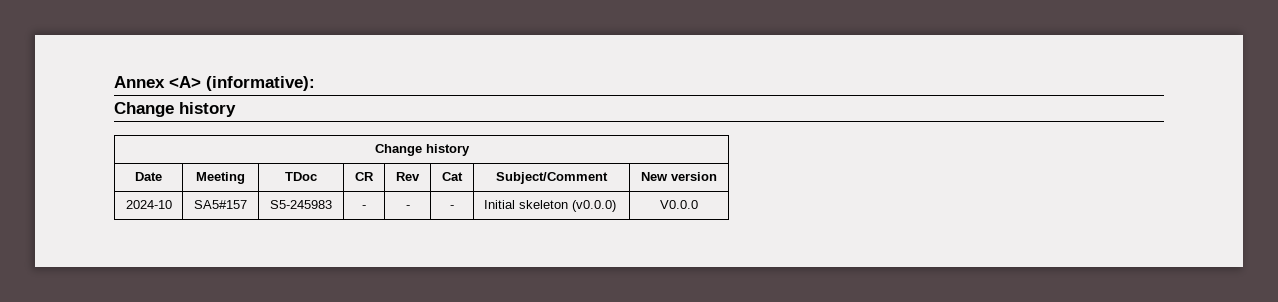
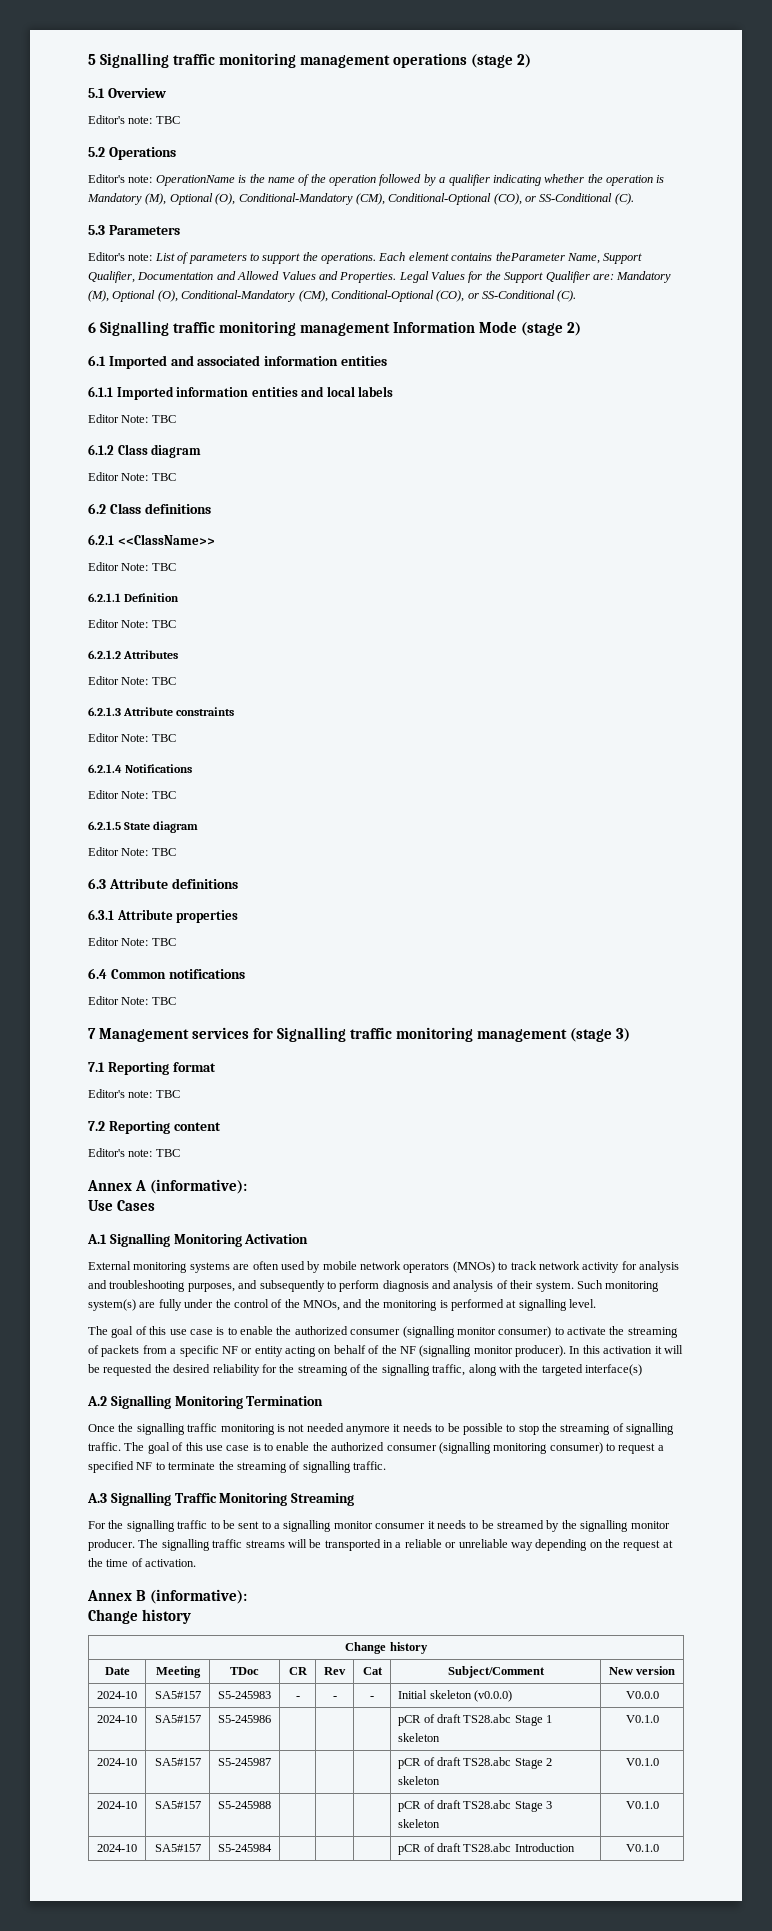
[114,76,201,88] Annex <A> -> [88,53,532,68] [88,88,166,98] [88,115,180,124] [88,147,176,160] [88,174,665,186] [87,193,634,205] [88,225,180,235] [88,252,643,264] [88,271,672,283] [88,290,577,302] [88,321,582,336] [88,355,387,369] [88,386,394,400] [88,414,176,423] [88,444,202,458] [88,472,176,481] [88,503,211,514] [88,534,215,545] [88,562,176,571] [88,593,180,602] [88,619,176,628] [88,650,179,659] [88,676,176,685] [88,707,235,716] [88,733,176,742] [88,764,193,773] [88,790,176,799] [88,821,199,833] [88,847,176,856] [88,878,238,889] [88,909,239,923] [88,937,176,946] [88,968,245,979] [88,996,176,1005] [88,1027,631,1042] [88,1062,216,1075] [88,1089,180,1098] [88,1121,221,1134] [88,1148,180,1157] [87,1179,248,1194] [88,1200,156,1211] [87,1233,309,1247] [88,1261,679,1273] [88,1280,660,1292] [88,1299,596,1311] [88,1326,678,1338] [88,1345,683,1357] [88,1364,642,1376] [87,1395,324,1409] [88,1423,675,1435] [88,1442,664,1454] [88,1461,386,1473] [87,1492,355,1506] [88,1520,670,1532] [88,1539,673,1551] [88,1558,197,1567] [87,1590,147,1601] 5 Signalling traffic monitoring management operations (stage 2) // 5.1 Overview // Editor's note: TBC // 5.2 Operations // Editor's note: OperationName is the name of the operation followed by a qualifier indicating whether the operation is Mandatory (M), Optional (O), Conditional-Mandatory (CM), Conditional-Optional (CO), or SS-Conditional (C). // 5.3 Parameters // Editor's note: List of parameters to support the operations. Each element contains theParameter Name, Support Qualifier, Documentation and Allowed Values and Properties. Legal Values for the Support Qualifier are: Mandatory (M), Optional (O), Conditional-Mandatory (CM), Conditional-Optional (CO), or SS-Conditional (C). // 6 Signalling traffic monitoring management Information Mode (stage 2) // 6.1 Imported and associated information entities // 6.1.1 Imported information entities and local labels // Editor Note: TBC // 6.1.2 Class diagram // Editor Note: TBC // 6.2 Class definitions // 6.2.1 <<ClassName>> // Editor Note: TBC // 6.2.1.1 Definition // Editor Note: TBC // 6.2.1.2 Attributes // Editor Note: TBC // 6.2.1.3 Attribute constraints // Editor Note: TBC // 6.2.1.4 Notifications // Editor Note: TBC // 6.2.1.5 State diagram // Editor Note: TBC // 6.3 Attribute definitions // 6.3.1 Attribute properties // Editor Note: TBC // 6.4 Common notifications // Editor Note: TBC // 7 Management services for Signalling traffic monitoring management (stage 3) // 7.1 Reporting format // Editor's note: TBC // 7.2 Reporting content // Editor's note: TBC // Annex A (informative): // Use Cases // A.1 Signalling Monitoring Activation // External monitoring systems are often used by mobile network operators (MNOs) to track network activity for analysis and troubleshooting purposes, and subsequently to perform diagnosis and analysis of their system. Such monitoring system(s) are fully under the control of the MNOs, and the monitoring is performed at signalling level. // The goal of this use case is to enable the authorized consumer (signalling monitor consumer) to activate the streaming of packets from a specific NF or entity acting on behalf of the NF (signalling monitor producer). In this activation it will be requested the desired reliability for the streaming of the signalling traffic, along with the targeted interface(s) // A.2 Signalling Monitoring Termination // Once the signalling traffic monitoring is not needed anymore it needs to be possible to stop the streaming of signalling traffic. The goal of this use case is to enable the authorized consumer (signalling monitoring consumer) to request a specified NF to terminate the streaming of signalling traffic. // A.3 Signalling Traffic Monitoring Streaming // For the signalling traffic to be sent to a signalling monitor consumer it needs to be streamed by the signalling monitor producer. The signalling traffic streams will be transported in a reliable or unreliable way depending on the request at the time of activation. // Annex B
(698, 204) none -> [97,1715,137,1723] [154,1715,201,1723] [218,1715,271,1723] [398,1714,553,1726] [398,1733,441,1742] [625,1715,659,1723] [97,1758,137,1766] [154,1758,201,1766] [218,1758,271,1766] [398,1757,553,1769] [398,1776,441,1785] [625,1758,659,1766] [97,1801,137,1809] [154,1801,201,1809] [218,1801,271,1809] [398,1800,553,1812] [398,1819,441,1828] [625,1801,659,1809] [97,1844,137,1852] [154,1844,201,1852] [218,1844,272,1852] [398,1843,575,1855] [625,1844,659,1852] // 2024-10 | SA5#157 | S5-245986 | | | | pCR of draft TS28.abc Stage 1 skeleton | V0.1.0 // 2024-10 | SA5#157 | S5-245987 | | | | pCR of draft TS28.abc Stage 2 skeleton | V0.1.0 // 2024-10 | SA5#157 | S5-245988 | | | | pCR of draft TS28.abc Stage 3 skeleton | V0.1.0 // 2024-10 | SA5#157 | S5-245984 | | | | pCR of draft TS28.abc Introduction | V0.1.0

